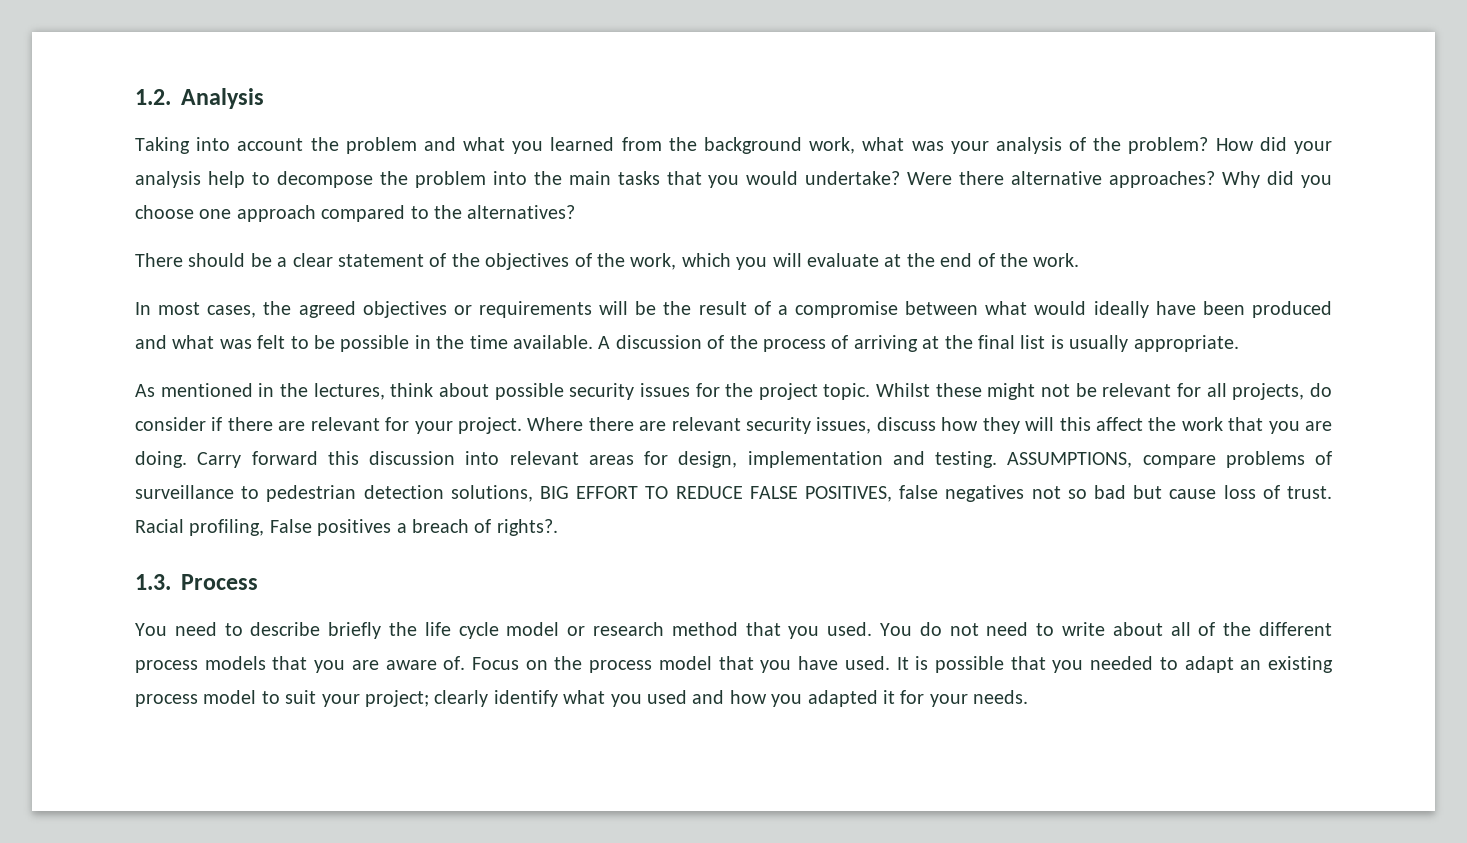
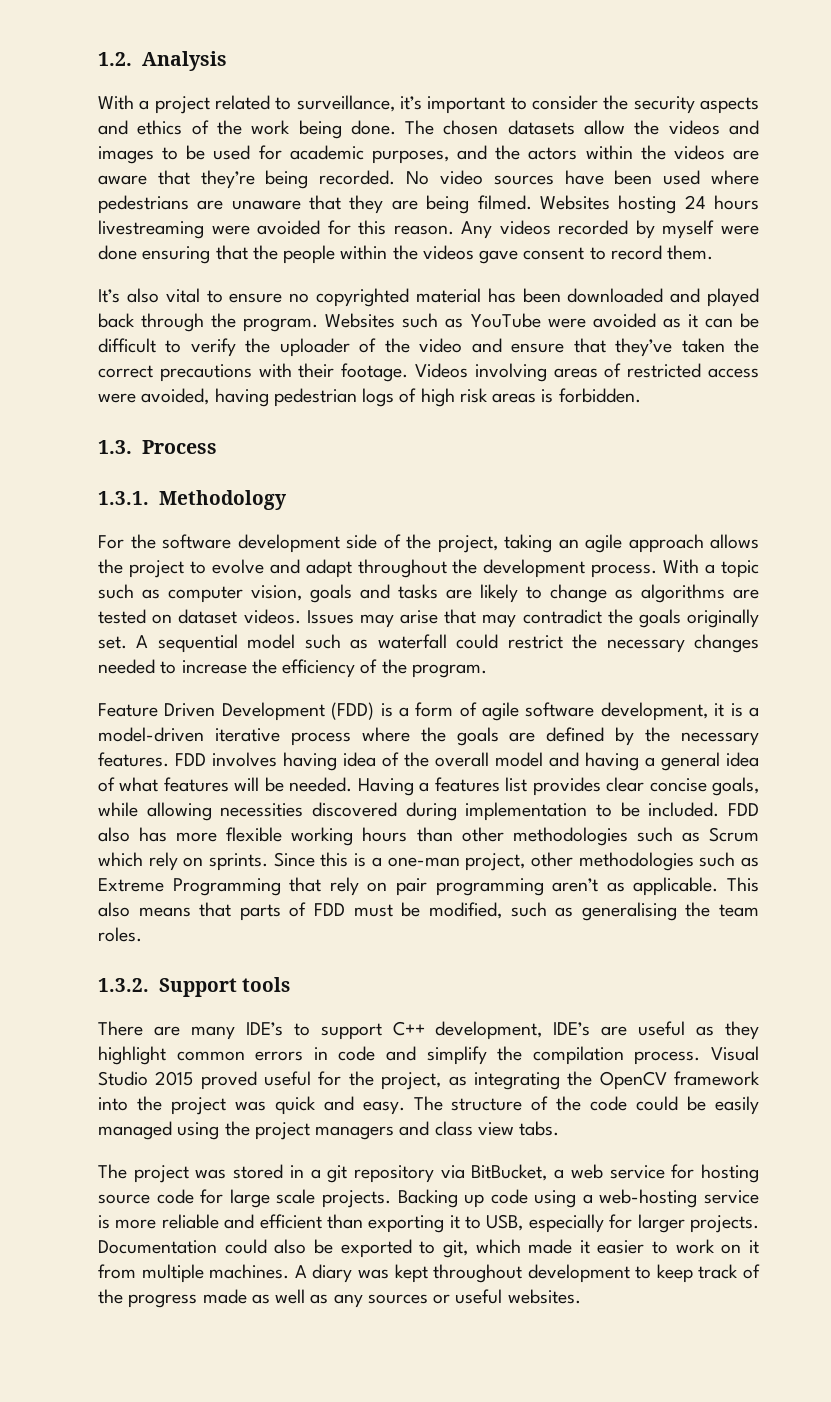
[135,137,1332,154] [135,171,1333,188] [135,205,576,222] [135,253,1080,270] [135,301,1332,318] [135,335,1239,352] [135,383,1333,400] [135,417,1332,434] [135,451,1332,468] [135,485,1333,502] [135,519,558,536] [135,574,258,590] [135,622,1332,639] [135,656,1334,673] [135,690,1029,707] Taking into account the problem and what you learned from the background work, what was your analysis of the problem? How did your analysis help to decompose the problem into the main tasks that you would undertake? Were there alternative approaches? Why did you choose one approach compared to the alternatives? // There should be a clear statement of the objectives of the work, which you will evaluate at the end of the work. // In most cases, the agreed objectives or requirements will be the result of a compromise between what would ideally have been produced and what was felt to be possible in the time available. A discussion of the process of arriving at the final list is usually appropriate. // As mentioned in the lectures, think about possible security issues for the project topic. Whilst these might not be relevant for all projects, do consider if there are relevant for your project. Where there are relevant security issues, discuss how they will this affect the work that you are doing. Carry forward this discussion into relevant areas for design, implementation and testing. ASSUMPTIONS, compare problems of surveillance to pedestrian detection solutions, BIG EFFORT TO REDUCE FALSE POSITIVES, false negatives not so bad but cause loss of trust. Racial profiling, False positives a breach of rights?. // 1.3. Process // You need to describe briefly the life cycle model or research method that you used. You do not need to write about all of the different process models that you are aware of. Focus on the process model that you have used. It is possible that you needed to adapt an existing process model to suit your project; clearly identify what you used and how you adapted it for your needs. -> [98,95,759,114] [98,120,759,139] [98,145,759,164] [98,170,760,189] [98,195,760,214] [98,220,759,239] [98,245,714,264] [98,288,759,307] [98,313,760,332] [98,338,759,357] [98,363,759,382] [98,388,641,407] [98,440,217,454] [98,490,286,510] [98,534,759,553] [98,559,759,578] [98,584,759,603] [98,609,759,628] [98,634,759,653] [98,659,487,678] [98,702,759,721] [98,727,759,746] [98,752,759,771] [98,777,759,796] [98,802,759,821] [98,827,760,846] [98,852,759,871] [98,877,760,896] [98,902,760,921] [98,927,142,942] [98,977,290,997] [98,1021,759,1040] [98,1046,760,1065] [98,1071,761,1090] [98,1096,760,1115] [98,1121,560,1140] [98,1164,759,1183] [98,1189,759,1208] [98,1214,759,1233] [98,1239,759,1258] [98,1264,760,1283] [98,1289,581,1308] With a project related to surveillance, it’s important to consider the security aspects and ethics of the work being done. The chosen datasets allow the videos and images to be used for academic purposes, and the actors within the videos are aware that they’re being recorded. No video sources have been used where pedestrians are unaware that they are being filmed. Websites hosting 24 hours livestreaming were avoided for this reason. Any videos recorded by myself were done ensuring that the people within the videos gave consent to record them. // It’s also vital to ensure no copyrighted material has been downloaded and played back through the program. Websites such as YouTube were avoided as it can be difficult to verify the uploader of the video and ensure that they’ve taken the correct precautions with their footage. Videos involving areas of restricted access were avoided, having pedestrian logs of high risk areas is forbidden. // 1.3. Process // 1.3.1. Methodology // For the software development side of the project, taking an agile approach allows the project to evolve and adapt throughout the development process. With a topic such as computer vision, goals and tasks are likely to change as algorithms are tested on dataset videos. Issues may arise that may contradict the goals originally set. A sequential model such as waterfall could restrict the necessary changes needed to increase the efficiency of the program. // Feature Driven Development (FDD) is a form of agile software development, it is a model-driven iterative process where the goals are defined by the necessary features. FDD involves having idea of the overall model and having a general idea of what features will be needed. Having a features list provides clear concise goals, while allowing necessities discovered during implementation to be included. FDD also has more flexible working hours than other methodologies such as Scrum which rely on sprints. Since this is a one-man project, other methodologies such as Extreme Programming that rely on pair programming aren’t as applicable. This also means that parts of FDD must be modified, such as generalising the team roles. // 1.3.2. Support tools // There are many IDE’s to support C++ development, IDE’s are useful as they highlight common errors in code and simplify the compilation process. Visual Studio 2015 proved useful for the project, as integrating the OpenCV framework into the project was quick and easy. The structure of the code could be easily managed using the project managers and class view tabs. // The project was stored in a git repository via BitBucket, a web service for hosting source code for large scale projects. Backing up code using a web-hosting service is more reliable and efficient than exporting it to USB, especially for larger projects. Documentation could also be exported to git, which made it easier to work on it from multiple machines. A diary was kept throughout development to keep track of the progress made as well as any sources or useful websites.

